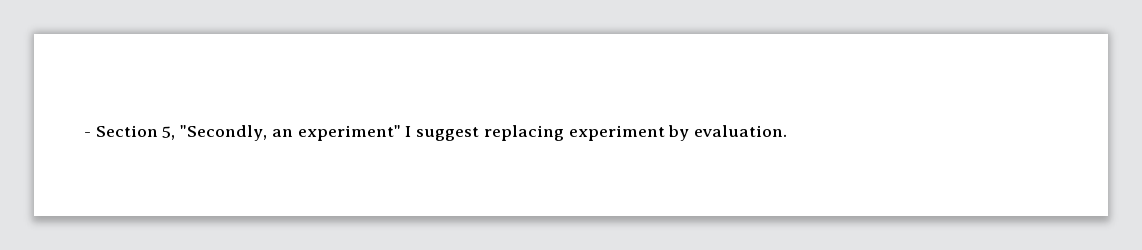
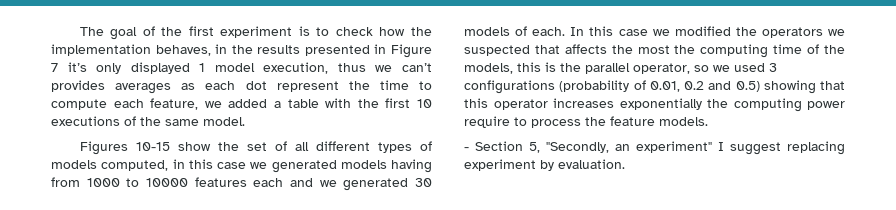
(84, 134) none -> [79,26,432,40] [51,44,432,58] [51,62,432,74] [51,80,432,94] [51,98,433,110] [51,116,245,126] [79,141,432,155] [51,159,432,173] [51,177,433,191] [464,26,845,38] [464,44,845,58] [464,62,777,74] [464,80,845,94] [464,98,845,112] [464,116,708,128] The goal of the first experiment is to check how the implementation behaves, in the results presented in Figure 7 it’s only displayed 1 model execution, thus we can’t provides averages as each dot represent the time to compute each feature, we added a table with the first 10 executions of the same model. // Figures 10-15 show the set of all different types of models computed, in this case we generated models having from 1000 to 10000 features each and we generated 30 models of each. In this case we modified the operators we suspected that affects the most the computing time of the models, this is the parallel operator, so we used 3 configurations (probability of 0.01, 0.2 and 0.5) showing that this operator increases exponentially the computing power require to process the feature models. //

